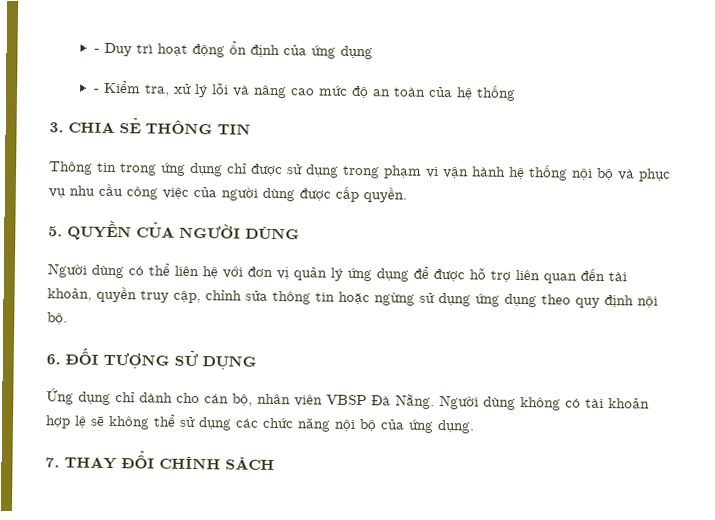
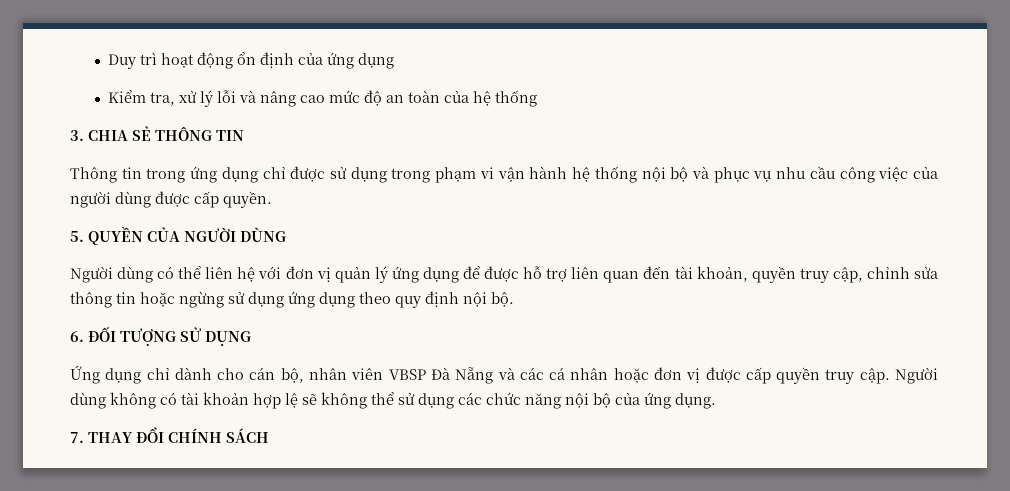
[93,48,100,53] - -> (108, 61) none
[93,88,100,93] - -> (395, 61) none
[395,394,435,409] Nẵng. -> [455,367,890,384] Nẵng và các cá nhân hoặc đơn vị được cấp quyền truy cập.

